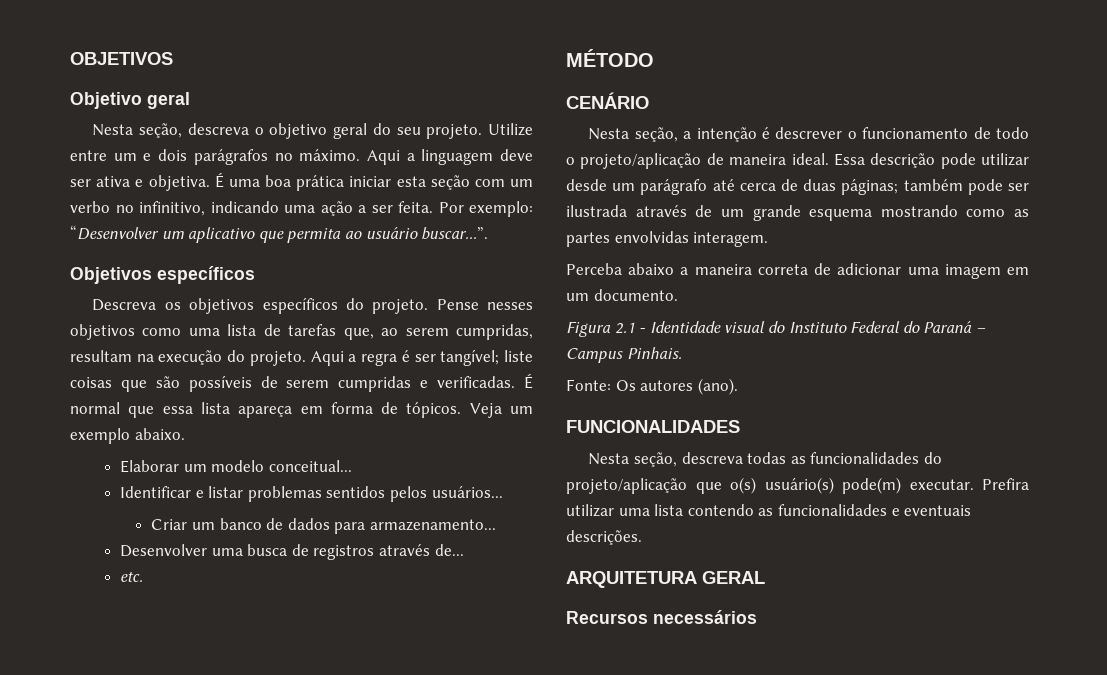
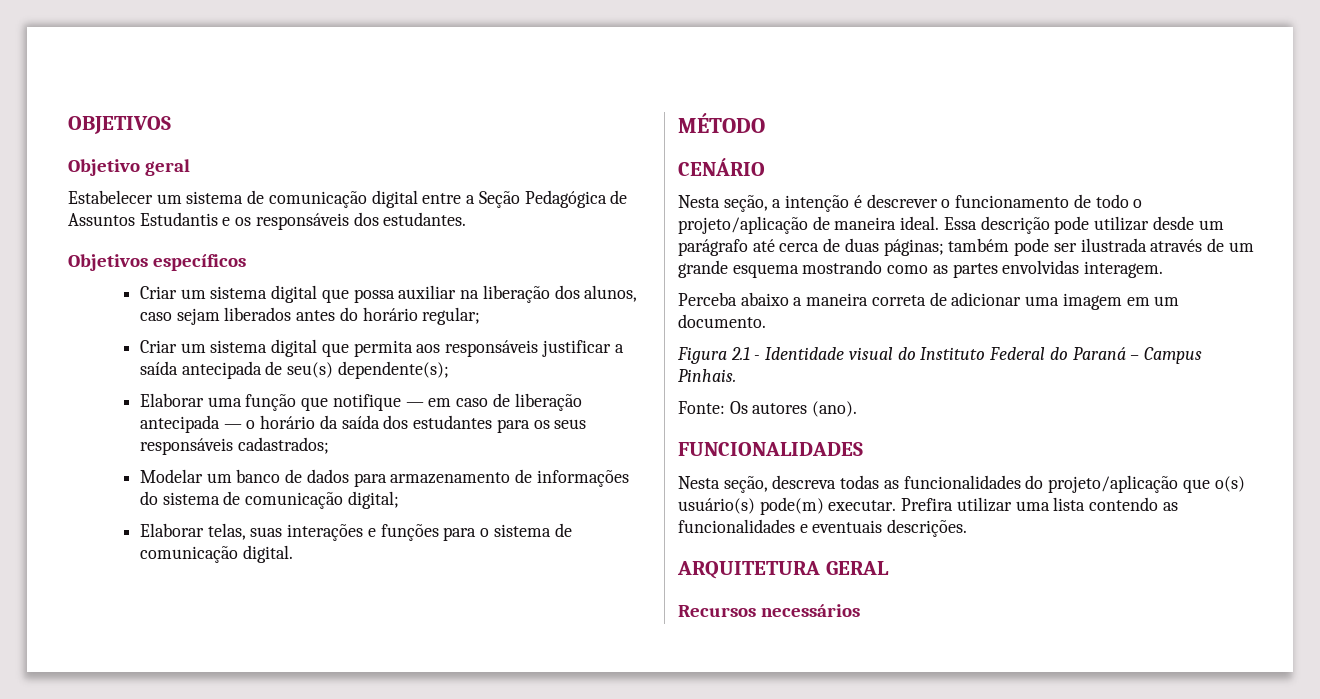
[92,123,534,139] [70,149,533,165] [70,172,533,191] [70,201,533,217] [70,225,489,243] [70,266,255,284] [92,297,533,314] [70,324,534,340] [70,349,534,366] [70,373,534,392] [70,402,533,418] [70,428,185,444] [120,460,352,473] [120,486,503,502] [151,519,188,530] Nesta seção, descreva o objetivo geral do seu projeto. Utilize entre um e dois parágrafos no máximo. Aqui a linguagem deve ser ativa e objetiva. É uma boa prática iniciar esta seção com um verbo no infinitivo, indicando uma ação a ser feita. Por exemplo: “Desenvolver um aplicativo que permita ao usuário buscar...”. // Objetivos específicos // Descreva os objetivos específicos do projeto. Pense nesses objetivos como uma lista de tarefas que, ao serem cumpridas, resultam na execução do projeto. Aqui a regra é ser tangível; liste coisas que são possíveis de serem cumpridas e verificadas. É normal que essa lista apareça em forma de tópicos. Veja um exemplo abaixo. // Elaborar um modelo conceitual... // Identificar e listar problemas sentidos pelos usuários... // Criar -> [68,190,628,208] [68,212,467,230] [68,254,247,271] [140,285,638,303] [140,307,481,325] [140,339,624,357] [140,361,449,379] [140,393,582,411] [140,415,587,433] [140,437,329,455] [140,469,204,483] Estabelecer um sistema de comunicação digital entre a Seção Pedagógica de Assuntos Estudantis e os responsáveis dos estudantes. // Objetivos específicos // Criar um sistema digital que possa auxiliar na liberação dos alunos, caso sejam liberados antes do horário regular; // Criar um sistema digital que permita aos responsáveis justificar a saída antecipada de seu(s) dependente(s); // Elaborar uma função que notifique — em caso de liberação antecipada — o horário da saída dos estudantes para os seus responsáveis cadastrados; // Modelar
[370,519,497,531] [120,544,464,560] [120,572,144,582] armazenamento... // Desenvolver uma busca de registros através de... // etc. -> [390,469,629,487] [140,491,399,509] [140,523,572,541] [140,545,293,563] armazenamento de informações do sistema de comunicação digital; // Elaborar telas, suas interações e funções para o sistema de comunicação digital.

